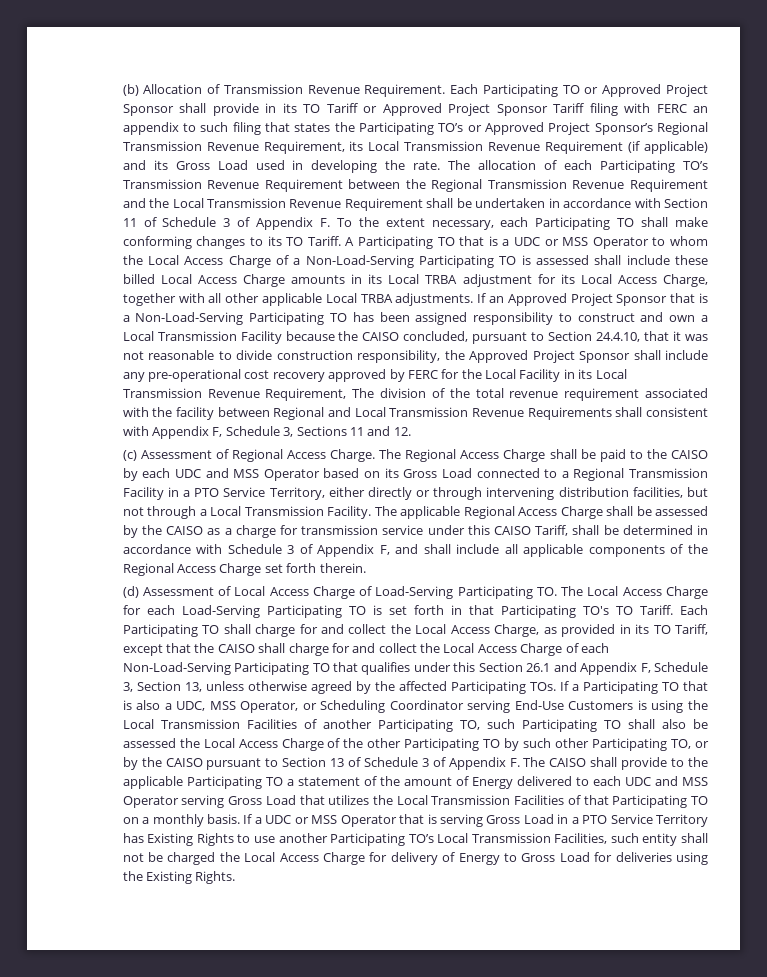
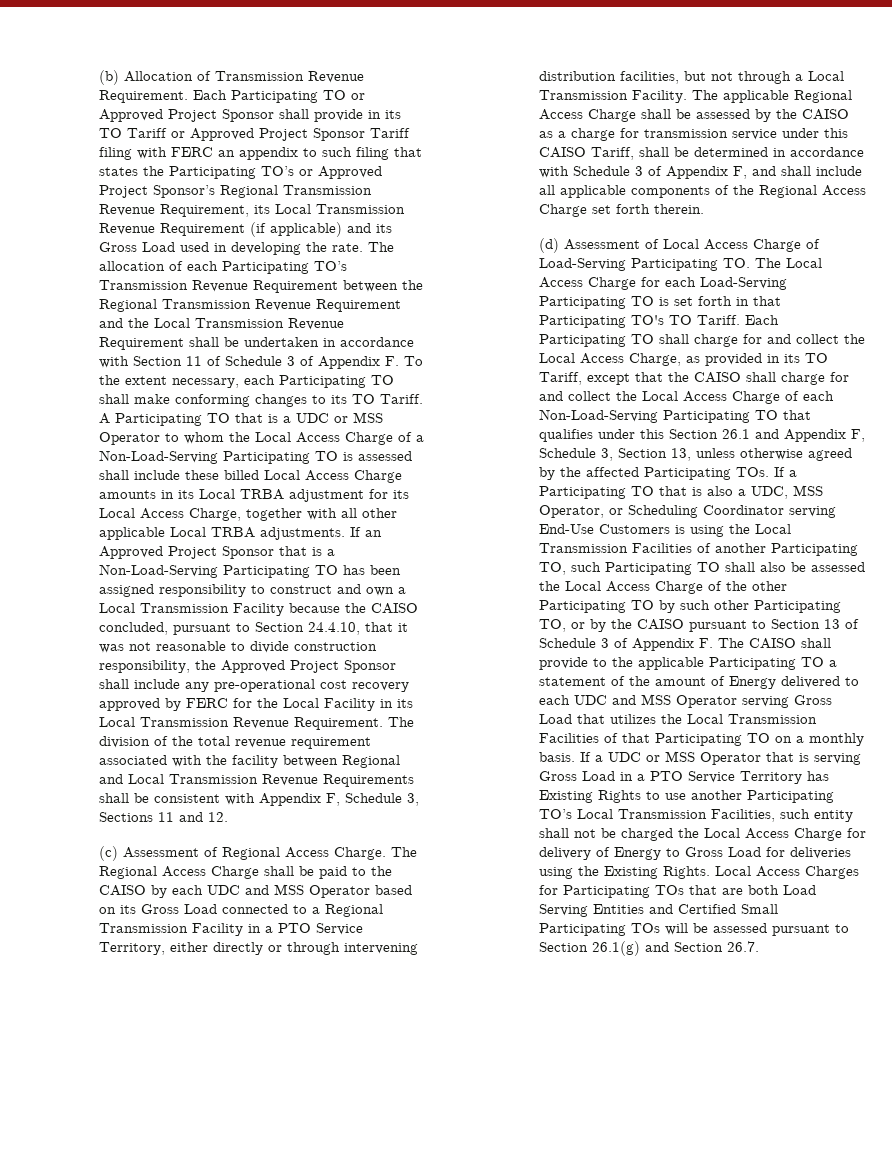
[265,388,347,401] Requirement, -> [294,717,384,730] Requirement.
(643, 412) none -> [134,793,150,803] be
(236, 877) none -> [715,866,860,879] [539,885,817,898] [539,904,779,917] [539,923,850,936] [539,941,760,956] Local Access Charges for Participating TOs that are both Load Serving Entities and Certified Small Participating TOs will be assessed pursuant to Section 26.1(g) and Section 26.7.

